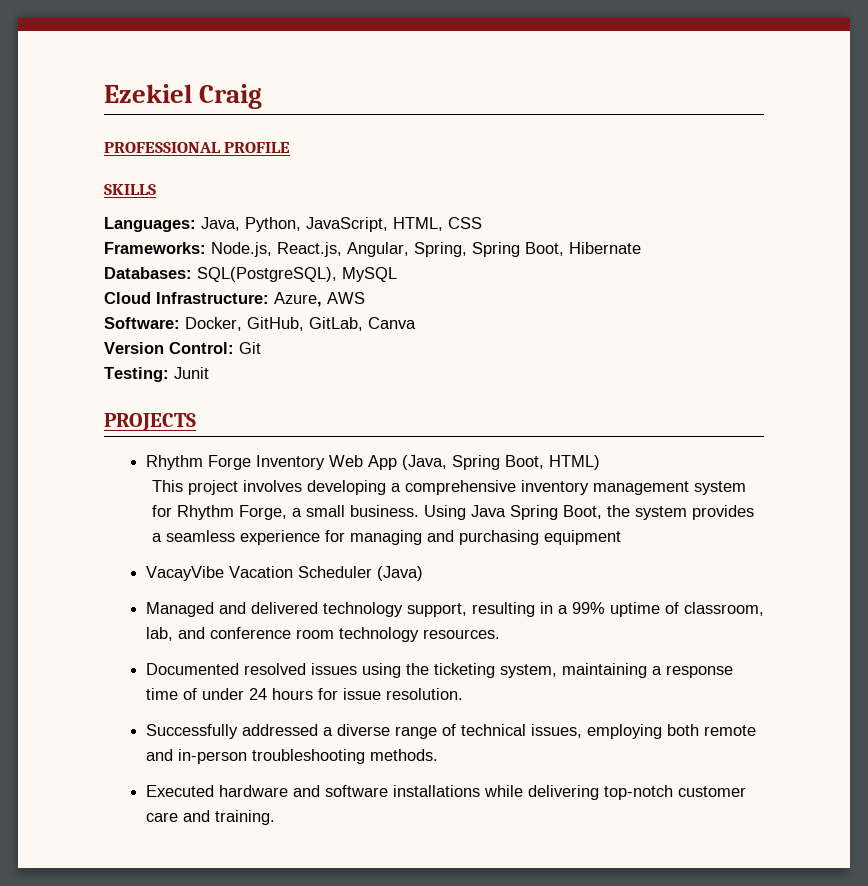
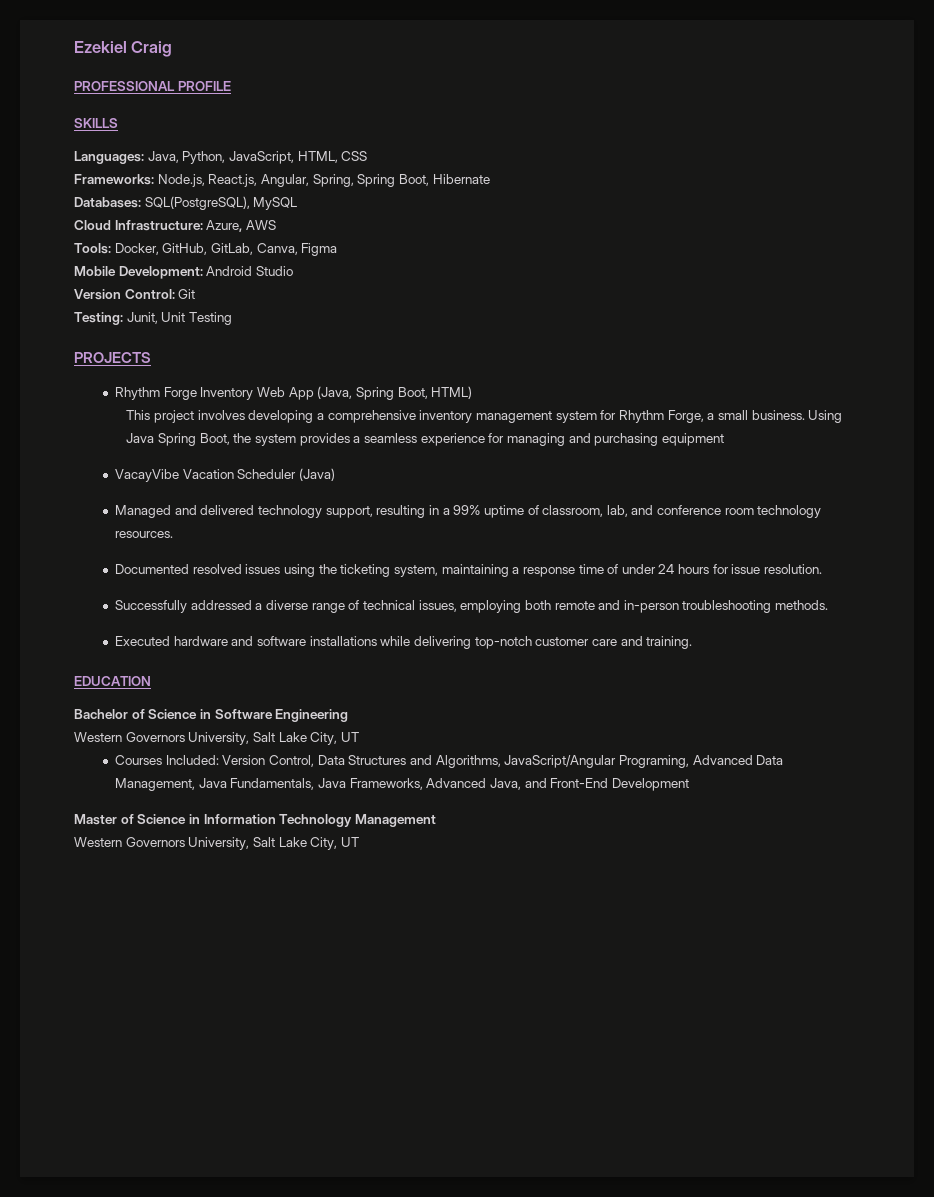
[104,317,180,329] Software: -> [74,243,111,254] Tools:
[368,317,416,329] Canva -> [256,243,338,256] [74,266,293,279] Canva, Figma // Mobile Development: Android Studio
[174,367,209,379] Junit -> [126,312,232,325] Junit, Unit Testing
(275, 817) none -> [74,676,151,686] [74,709,349,722] [74,732,359,745] [115,755,784,768] [115,778,689,791] [74,814,436,827] [74,837,359,850] // EDUCATION // Bachelor of Science in Software Engineering // Western Governors University, Salt Lake City, UT // Courses Included: Version Control, Data Structures and Algorithms, JavaScript/Angular Programing, Advanced Data Management, Java Fundamentals, Java Frameworks, Advanced Java, and Front-End Development // Master of Science in Information Technology Management // Western Governors University, Salt Lake City, UT

